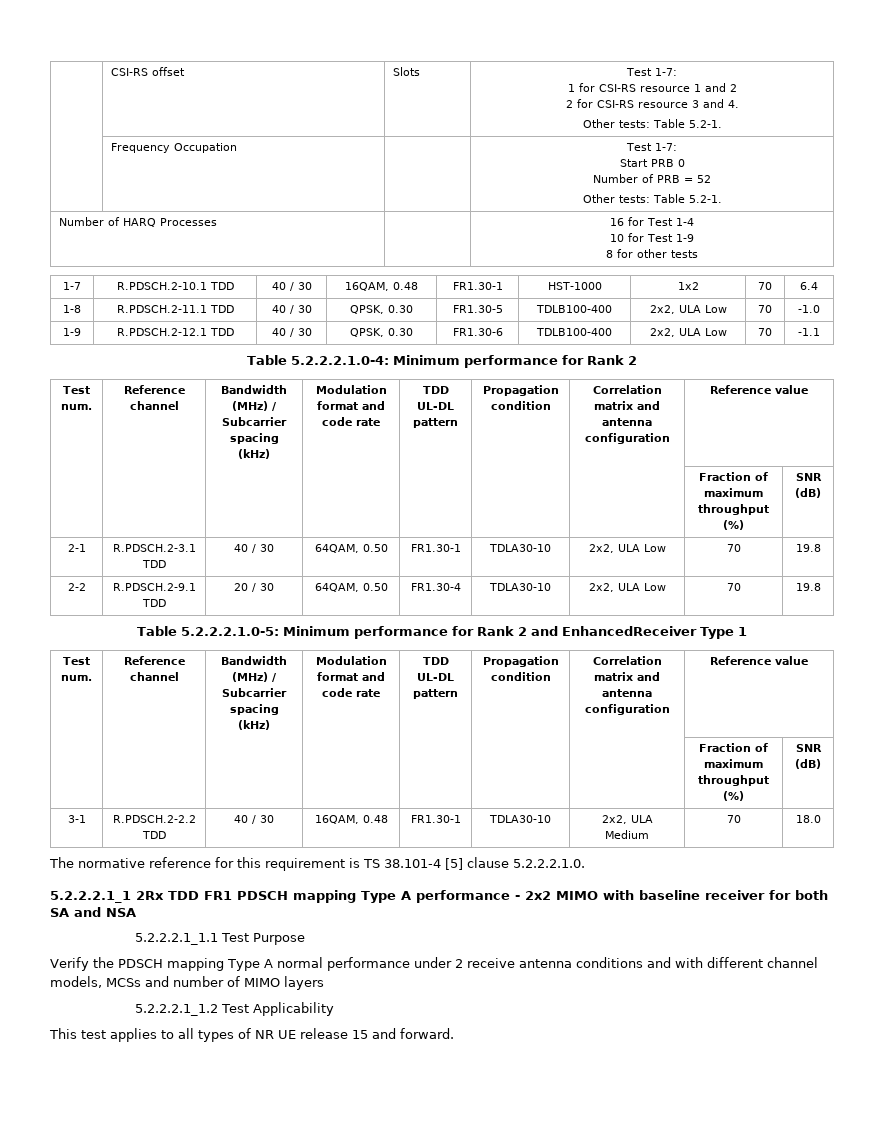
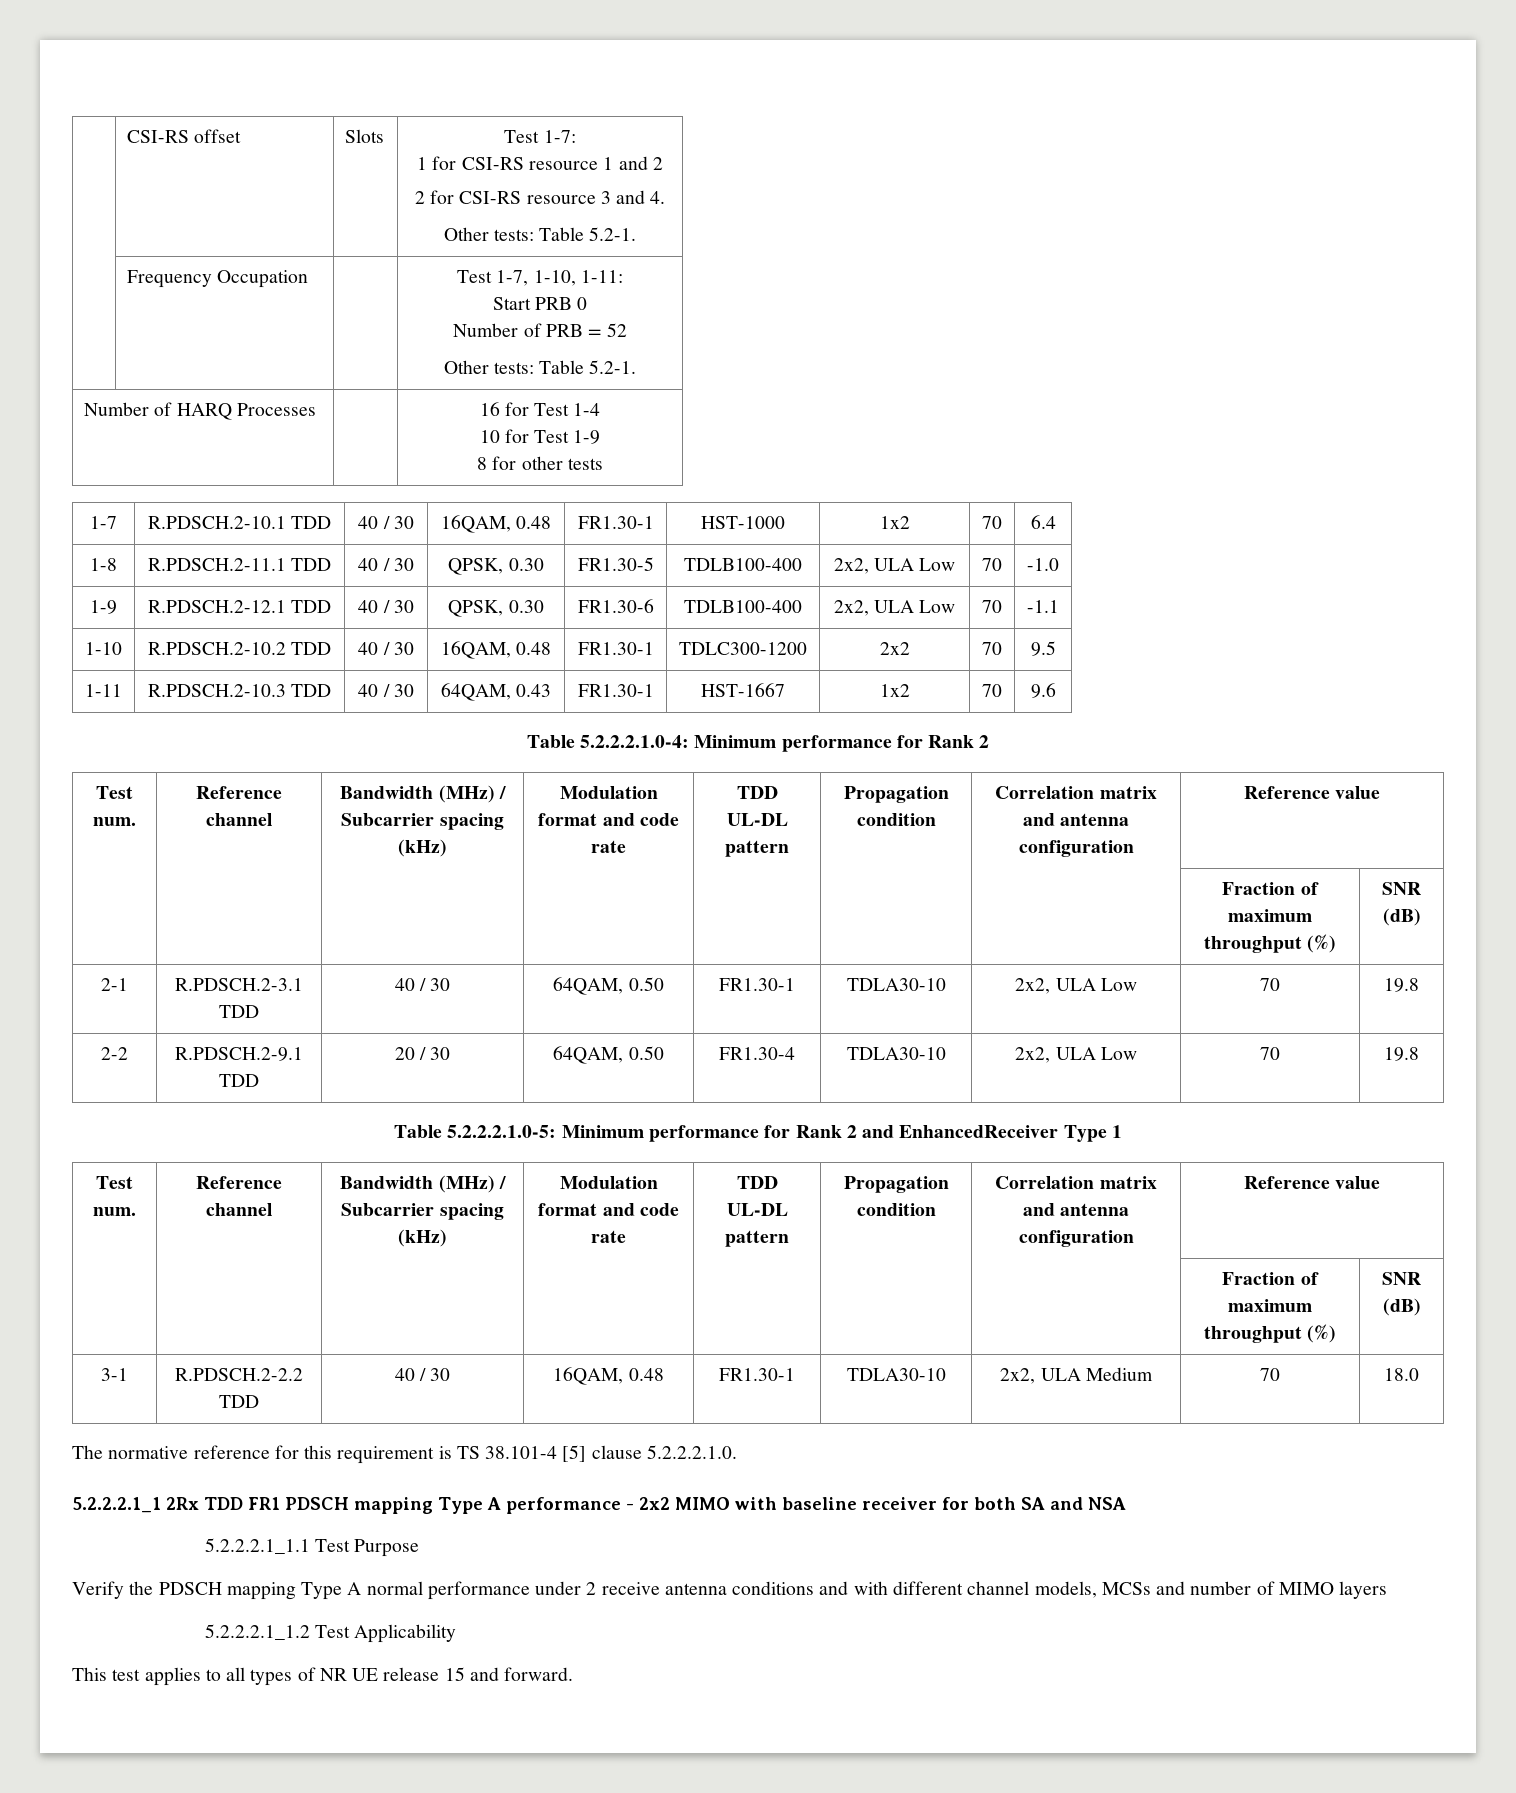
[654,143,677,151] 1-7: -> [496,270,623,286] 1-7, 1-10, 1-11:
(820, 332) none -> [85,642,122,655] [147,642,332,655] [358,642,414,655] [440,641,552,659] [577,642,654,655] [679,642,807,655] [879,642,910,655] [982,642,1002,655] [1030,641,1056,656] [85,684,122,697] [147,684,332,697] [358,684,414,697] [440,683,552,701] [577,684,654,697] [701,683,785,697] [879,684,910,697] [982,684,1002,697] [1030,683,1056,698] // 1-10 | R.PDSCH.2-10.2 TDD | 40 / 30 | 16QAM, 0.48 | FR1.30-1 | TDLC300-1200 | 2x2 | 70 | 9.5 // 1-11 | R.PDSCH.2-10.3 TDD | 40 / 30 | 64QAM, 0.43 | FR1.30-1 | HST-1667 | 1x2 | 70 | 9.6

